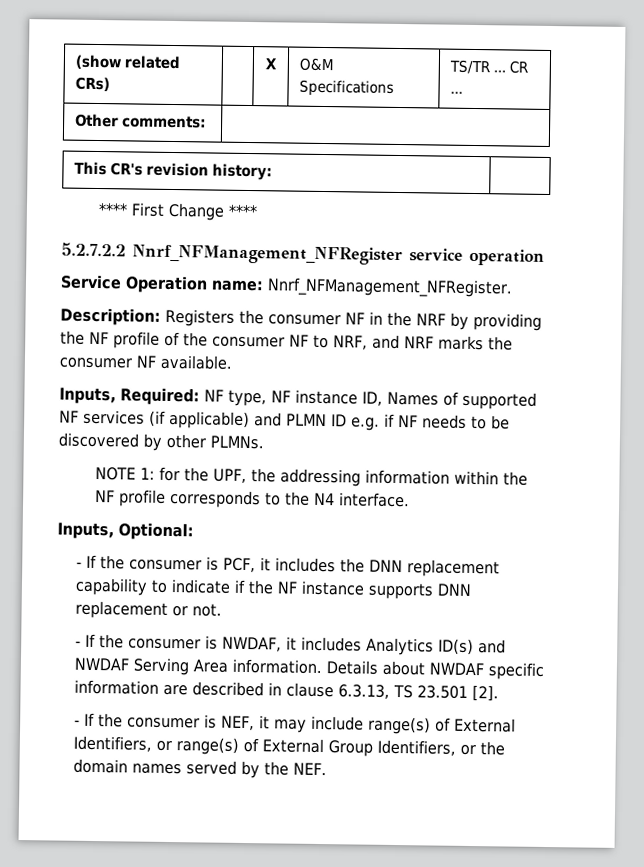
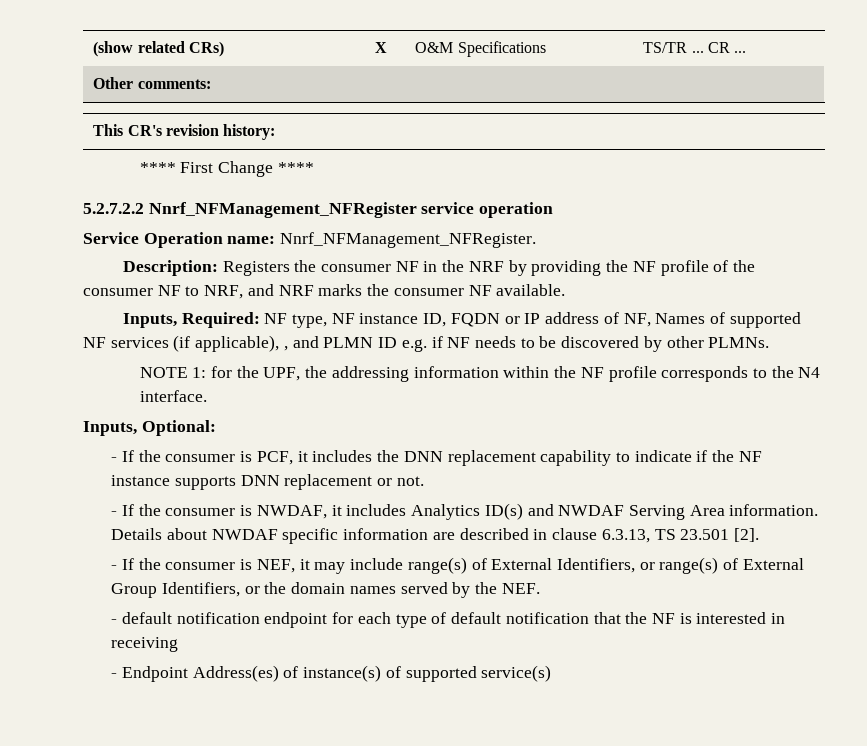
(383, 398) none -> [450,312,651,327] FQDN or IP address of NF,
[169,410,250,430] applicable) -> [195,335,288,352] applicable), ,
(327, 769) none -> [111,612,786,628] [111,637,179,652] [111,665,552,682] // - default notification endpoint for each type of default notification that the NF is interested in receiving // - Endpoint Address(es) of instance(s) of supported service(s)

